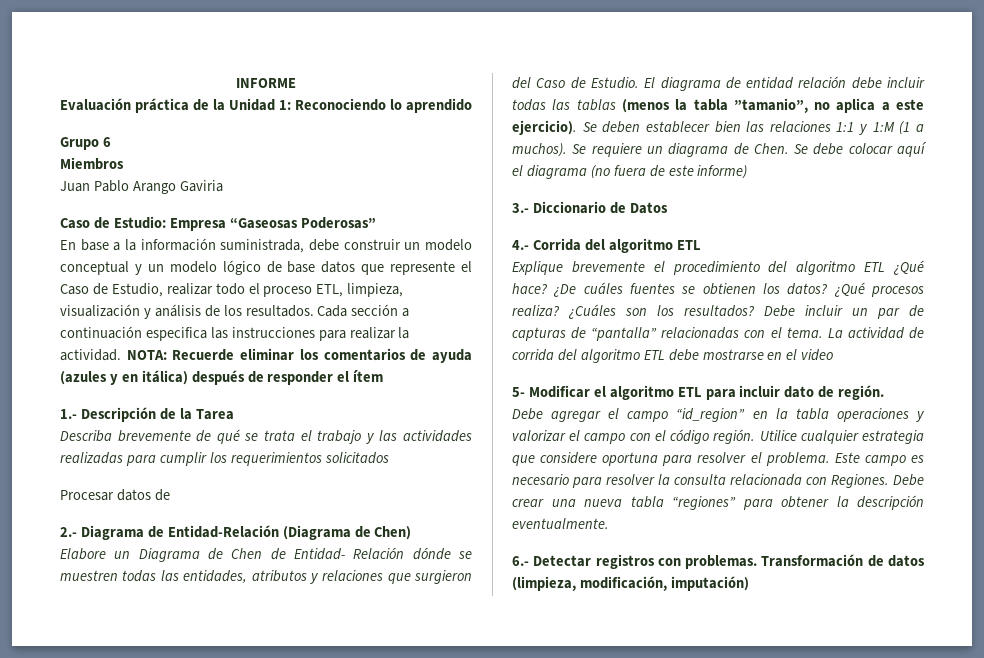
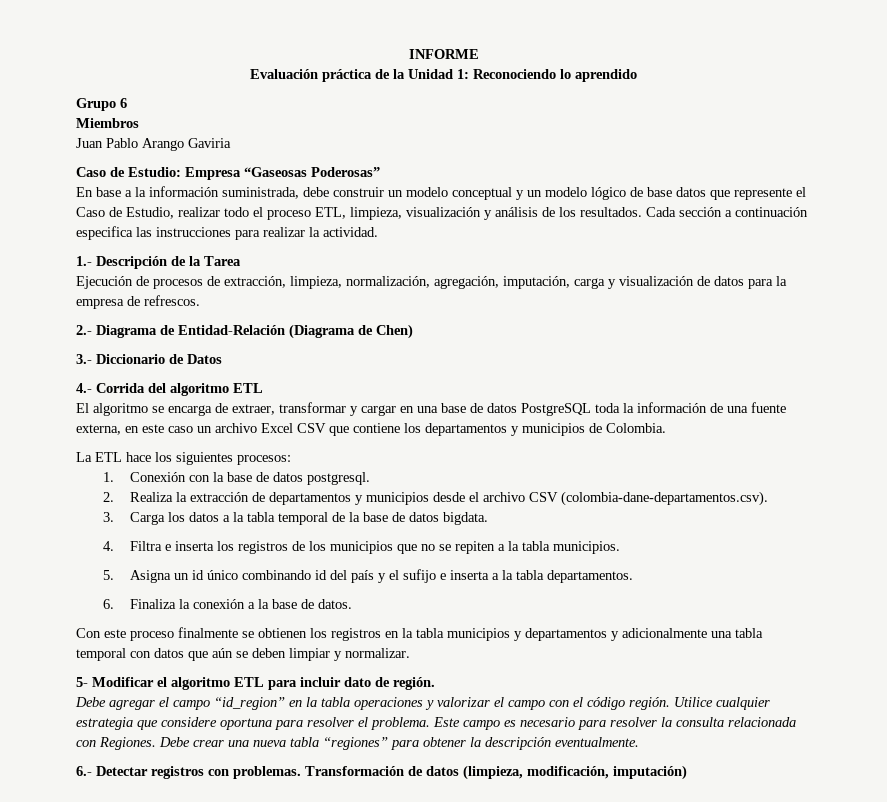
[126,348,473,363] [60,370,384,385] NOTA: Recuerde eliminar los comentarios de ayuda (azules y en itálica) después de responder el ítem -> (378, 232) none
[60,429,473,444] [60,452,389,466] [60,489,170,501] Describa brevemente de qué se trata el trabajo y las actividades realizadas para cumplir los requerimientos solicitados // Procesar datos de -> [76,276,787,289] [76,295,200,309] Ejecución de procesos de extracción, limpieza, normalización, agregación, imputación, carga y visualización de datos para la empresa de refrescos.
[60,547,472,562] [60,570,472,584] [512,76,925,91] [512,98,925,113] [512,120,924,135] [512,142,928,157] [512,165,748,179] // Elabore un Diagrama de Chen de Entidad- Relación dónde se muestren todas las entidades, atributos y relaciones que surgieron del Caso de Estudio. El diagrama de entidad relación debe incluir todas las tablas (menos la tabla ”tamanio”, no aplica a este ejercicio). Se deben establecer bien las relaciones 1:1 y 1:M (1 a muchos). Se requiere un diagrama de Chen. Se debe colocar aquí el diagrama (no fuera de este informe) -> (413, 331) none
[512,260,924,275] [512,282,924,297] [512,304,924,319] [512,327,924,341] [512,349,834,363] Explique brevemente el procedimiento del algoritmo ETL ¿Qué hace? ¿De cuáles fuentes se obtienen los datos? ¿Qué procesos realiza? ¿Cuáles son los resultados? Debe incluir un par de capturas de “pantalla” relacionadas con el tema. La actividad de corrida del algoritmo ETL debe mostrarse en el video -> [76,402,786,416] [76,423,666,436] [76,452,291,465] [103,472,371,485] [103,491,769,506] [103,512,489,525] [103,541,621,554] [103,569,634,583] [103,599,353,609] [76,627,763,641] [76,648,410,661] El algoritmo se encarga de extraer, transformar y cargar en una base de datos PostgreSQL toda la información de una fuente externa, en este caso un archivo Excel CSV que contiene los departamentos y municipios de Colombia. // La ETL hace los siguientes procesos: // 1. Conexión con la base de datos postgresql. // 2. Realiza la extracción de departamentos y municipios desde el archivo CSV (colombia-dane-departamentos.csv). // 3. Carga los datos a la tabla temporal de la base de datos bigdata. // 4. Filtra e inserta los registros de los municipios que no se repiten a la tabla municipios. // 5. Asigna un id único combinando id del país y el sufijo e inserta a la tabla departamentos. // 6. Finaliza la conexión a la base de datos. // Con este proceso finalmente se obtienen los registros en la tabla municipios y departamentos y adicionalmente una tabla temporal con datos que aún se deben limpiar y normalizar.

